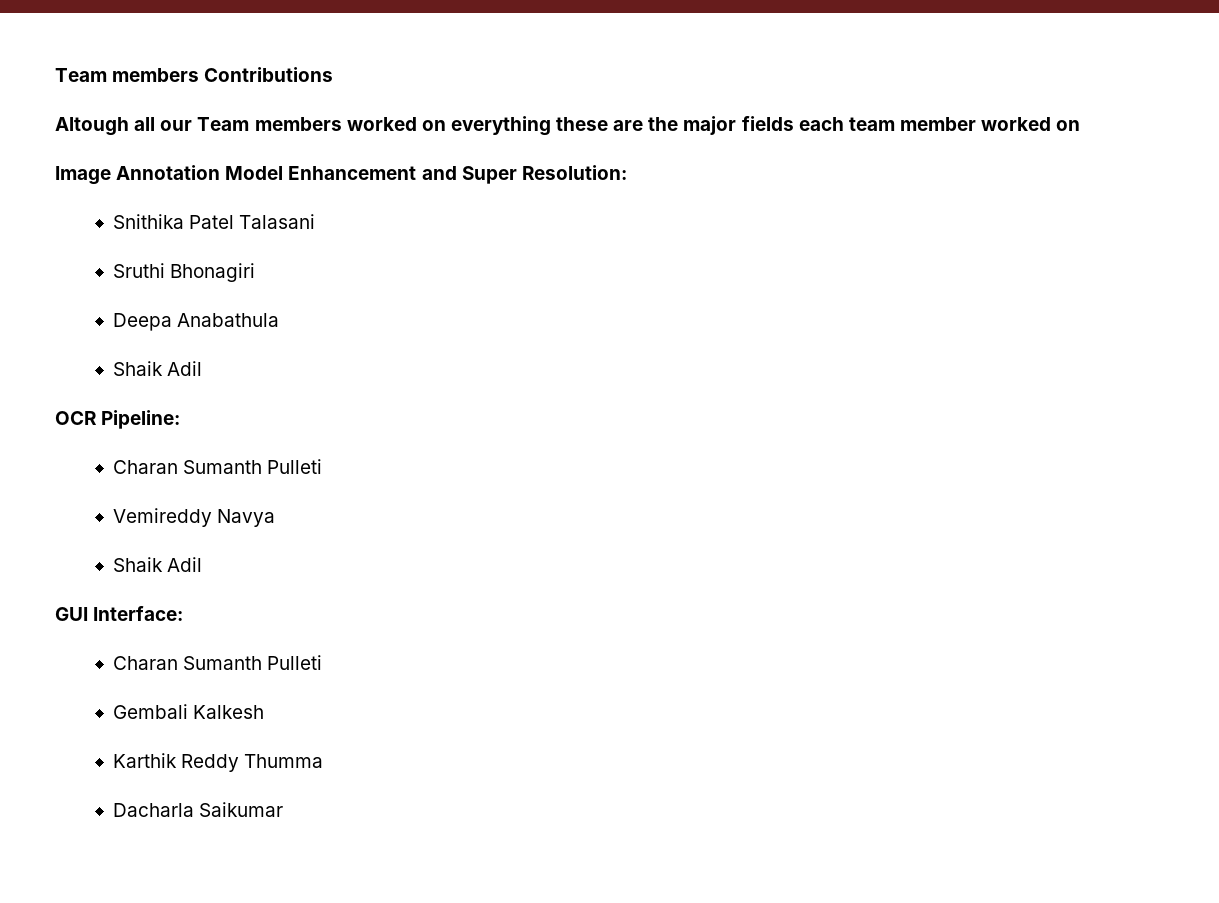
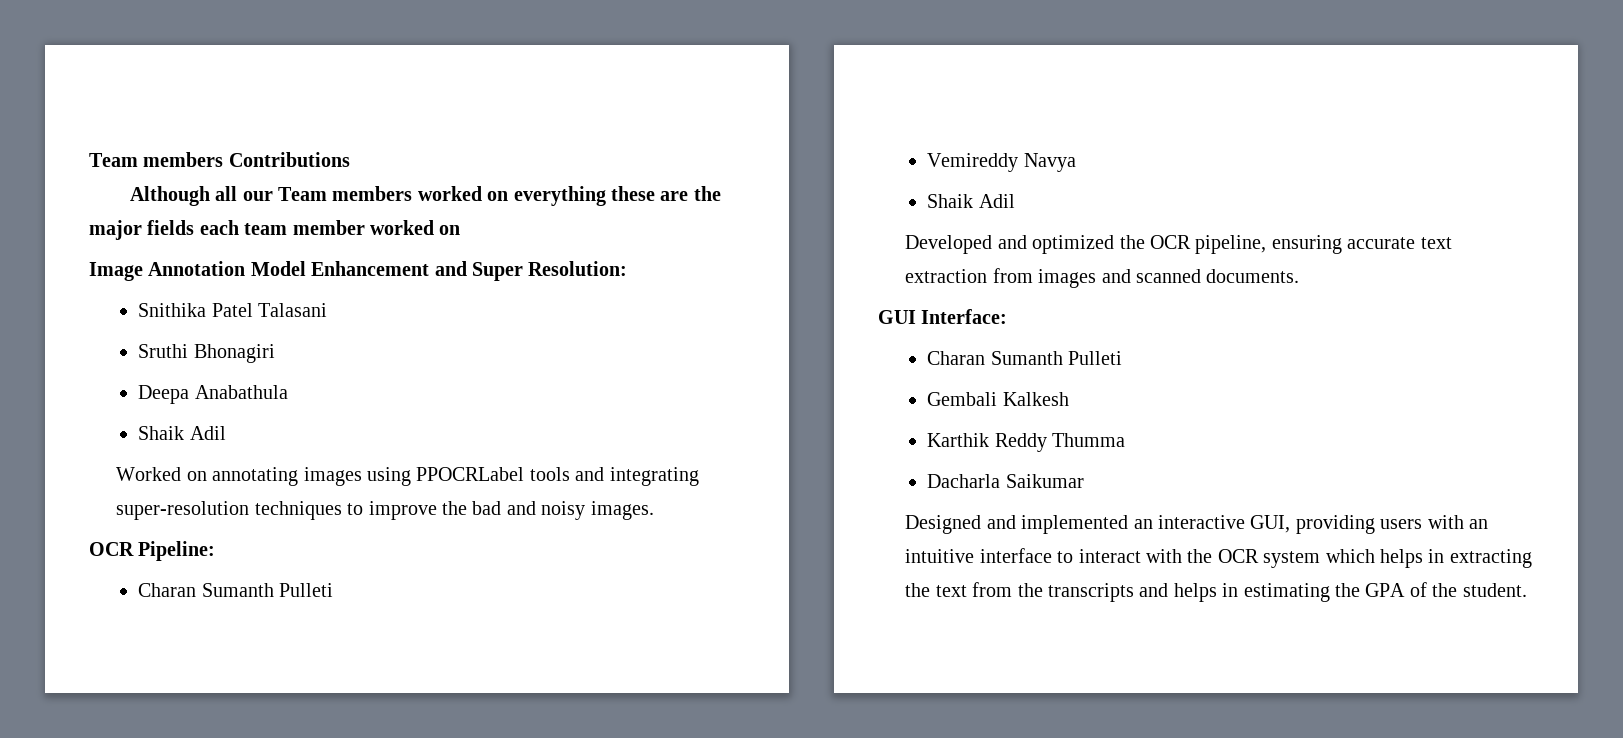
[55,117,129,136] Altough -> [129,186,210,206] Although
(203, 368) none -> [116,467,699,486] [116,501,654,520] // Worked on annotating images using PPOCRLabel tools and integrating super-resolution techniques to improve the bad and noisy images.
(203, 564) none -> [905,235,1452,254] [905,268,1300,288] // Developed and optimized the OCR pipeline, ensuring accurate text extraction from images and scanned documents.
(284, 809) none -> [905,515,1489,534] [905,548,1532,568] [905,582,1527,602] // Designed and implemented an interactive GUI, providing users with an intuitive interface to interact with the OCR system which helps in extracting the text from the transcripts and helps in estimating the GPA of the student.

